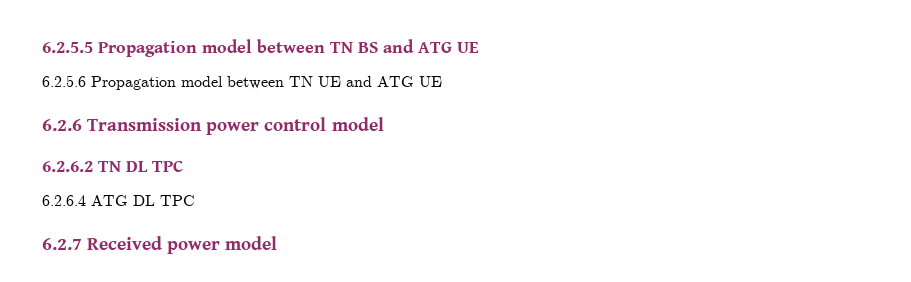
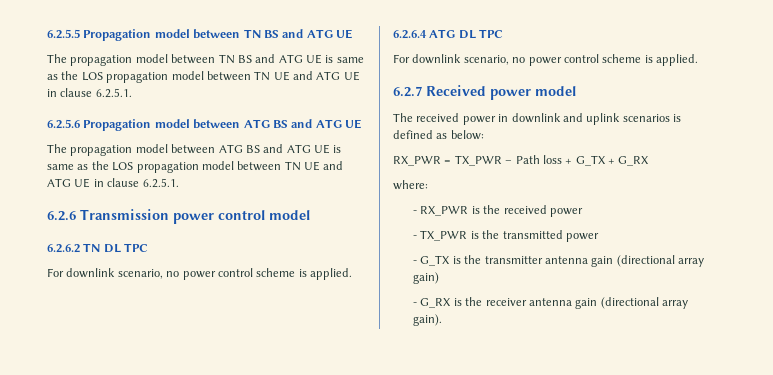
[42,75,442,90] 6.2.5.6 Propagation model between TN UE and ATG UE -> [47,54,364,66] [47,71,360,83] [47,88,132,98] [47,119,361,131] [47,144,342,156] [47,161,344,173] [47,178,179,188] The propagation model between TN BS and ATG UE is same as the LOS propagation model between TN UE and ATG UE in clause 6.2.5.1. // 6.2.5.6 Propagation model between ATG BS and ATG UE // The propagation model between ATG BS and ATG UE is same as the LOS propagation model between TN UE and ATG UE in clause 6.2.5.1.
[42,195,195,206] [42,236,278,254] 6.2.6.4 ATG DL TPC // 6.2.7 Received power model -> [47,268,352,280] [393,29,504,39] [393,54,698,66] [393,85,576,100] [393,113,681,125] [393,130,484,140] [393,155,650,166] [393,180,428,190] [413,205,583,217] [413,230,599,242] [413,255,705,267] [413,272,440,284] [413,297,689,309] [413,314,443,326] For downlink scenario, no power control scheme is applied. // 6.2.6.4 ATG DL TPC // For downlink scenario, no power control scheme is applied. // 6.2.7 Received power model // The received power in downlink and uplink scenarios is defined as below: // RX_PWR = TX_PWR – Path loss + G_TX + G_RX // where: // - RX_PWR is the received power // - TX_PWR is the transmitted power // - G_TX is the transmitter antenna gain (directional array gain) // - G_RX is the receiver antenna gain (directional array gain).

